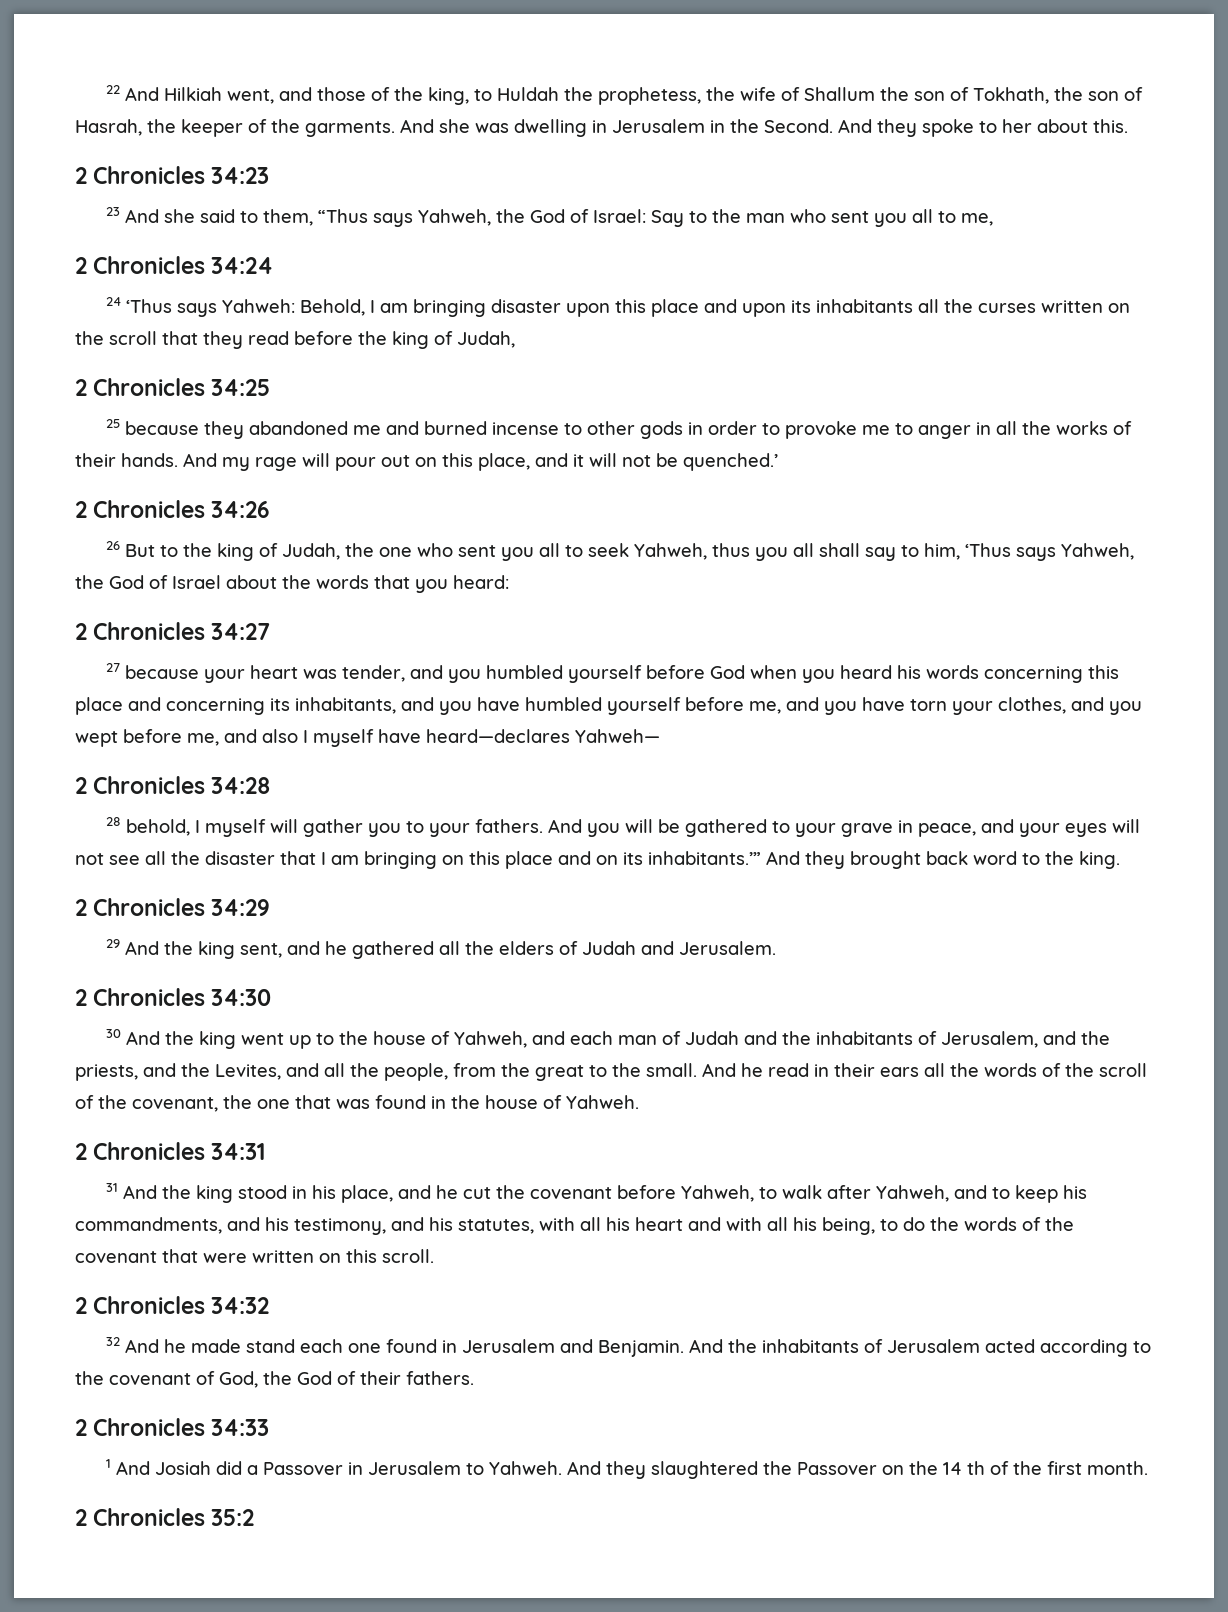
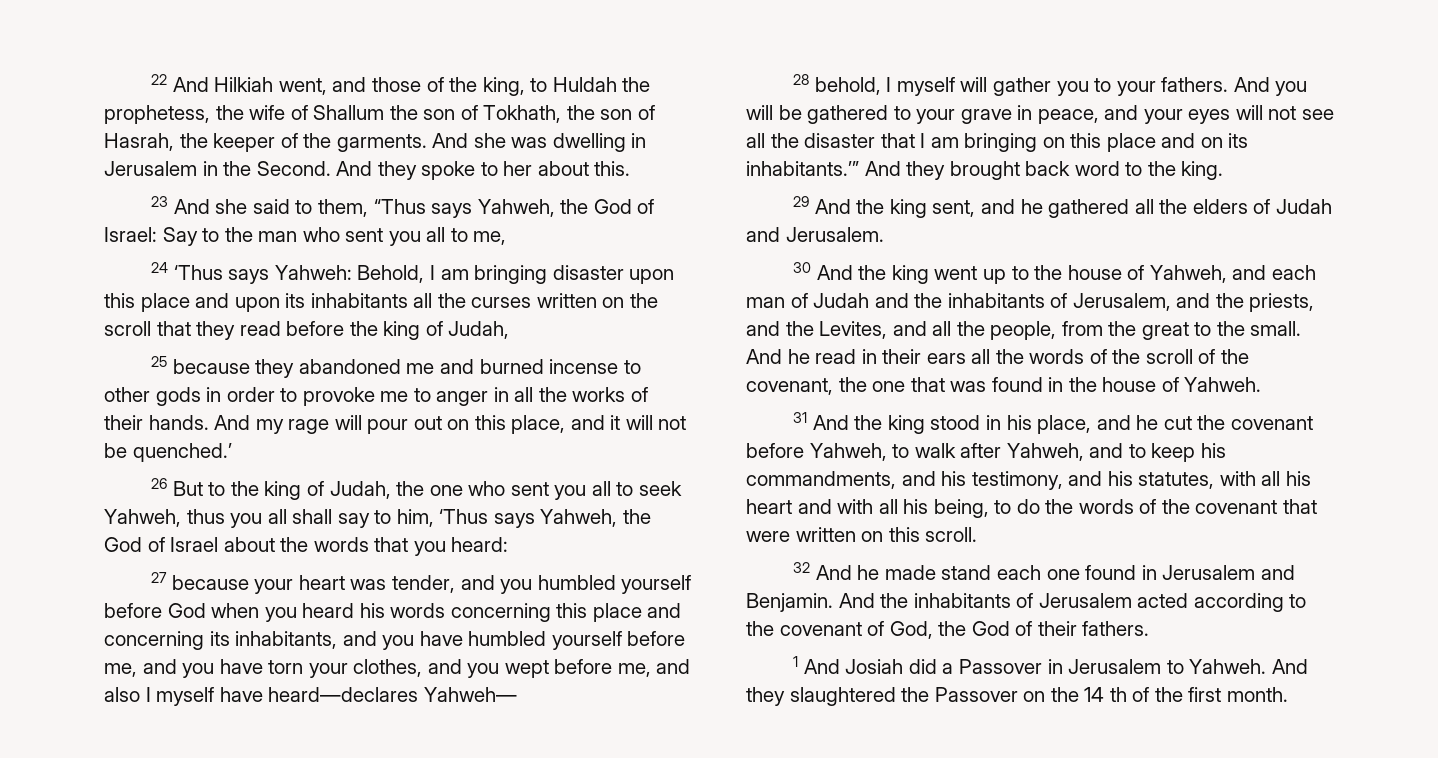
[75,166,270,184] // 2 Chronicles 34:23 -> (631, 168) none
[75,256,274,274] // 2 Chronicles 34:24 -> (507, 238) none
[75,378,271,396] // 2 Chronicles 34:25 -> (510, 330) none
[75,500,271,518] // 2 Chronicles 34:26 -> (232, 452) none
[75,622,271,640] // 2 Chronicles 34:27 -> (509, 544) none
[75,776,272,794] // 2 Chronicles 34:28 -> (517, 694) none
[75,898,271,916] // 2 Chronicles 34:29 -> (1224, 170) none
[75,988,272,1006] // 2 Chronicles 34:30 -> (884, 234) none
[75,1142,266,1160] // 2 Chronicles 34:31 -> (1262, 384) none
[75,1296,270,1314] // 2 Chronicles 34:32 -> (978, 534) none
[75,1418,270,1436] // 2 Chronicles 34:33 -> (1150, 628) none
[75,1508,255,1526] // 2 Chronicles 35:2 -> (1288, 694) none

